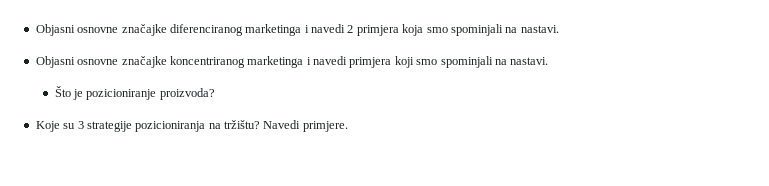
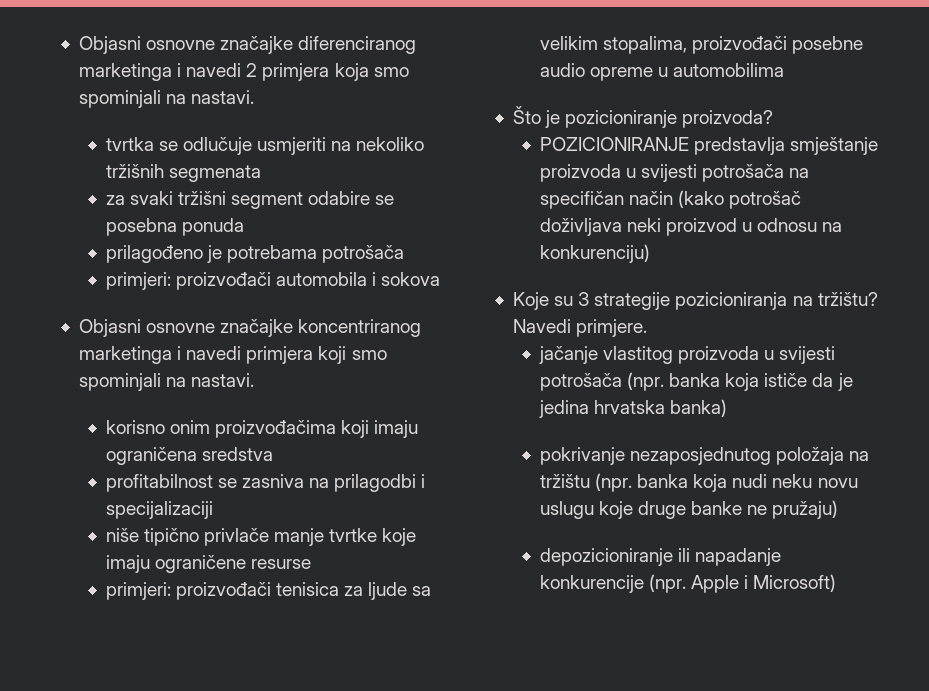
(559, 29) none -> [105,137,425,155] [105,164,261,182] [105,191,395,209] [105,218,244,236] [105,245,405,263] [105,272,441,290] // tvrtka se odlučuje usmjeriti na nekoliko tržišnih segmenata // za svaki tržišni segment odabire se posebna ponuda // prilagođeno je potrebama potrošača // primjeri: proizvođači automobila i sokova
[54,86,215,100] Što je pozicioniranje proizvoda? -> [105,420,419,438] [105,447,273,465] [105,474,426,492] [105,501,213,519] [105,528,417,546] [105,555,312,573] [105,582,432,600] [539,36,864,54] [539,63,785,81] [512,106,774,128] [539,137,879,155] [539,164,810,182] [539,190,802,209] [539,218,843,236] [539,244,650,263] korisno onim proizvođačima koji imaju ograničena sredstva // profitabilnost se zasniva na prilagodbi i specijalizaciji // niše tipično privlače manje tvrtke koje imaju ograničene resurse // primjeri: proizvođači tenisica za ljude sa velikim stopalima, proizvođači posebne audio opreme u automobilima // Što je pozicioniranje proizvoda? // POZICIONIRANJE predstavlja smještanje proizvoda u svijesti potrošača na specifičan način (kako potrošač doživljava neki proizvod u odnosu na konkurenciju)
(348, 126) none -> [538,346,836,364] [539,372,853,391] [538,399,728,418] [539,447,870,465] [539,473,858,492] [539,500,839,519] [539,548,782,566] [539,574,837,593] // jačanje vlastitog proizvoda u svijesti potrošača (npr. banka koja ističe da je jedina hrvatska banka) // pokrivanje nezaposjednutog položaja na tržištu (npr. banka koja nudi neku novu uslugu koje druge banke ne pružaju) // depozicioniranje ili napadanje konkurencije (npr. Apple i Microsoft)

